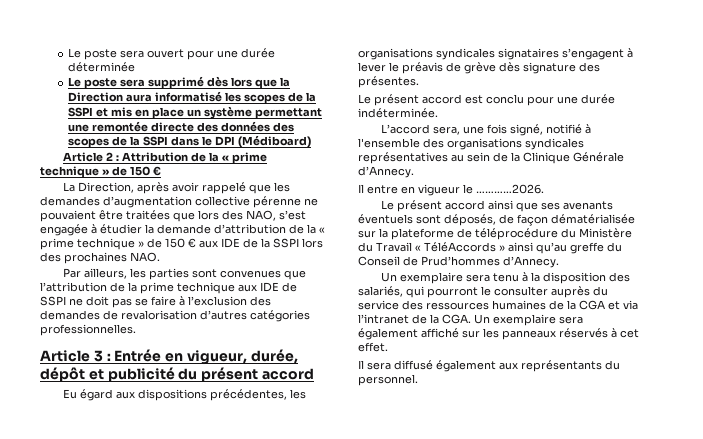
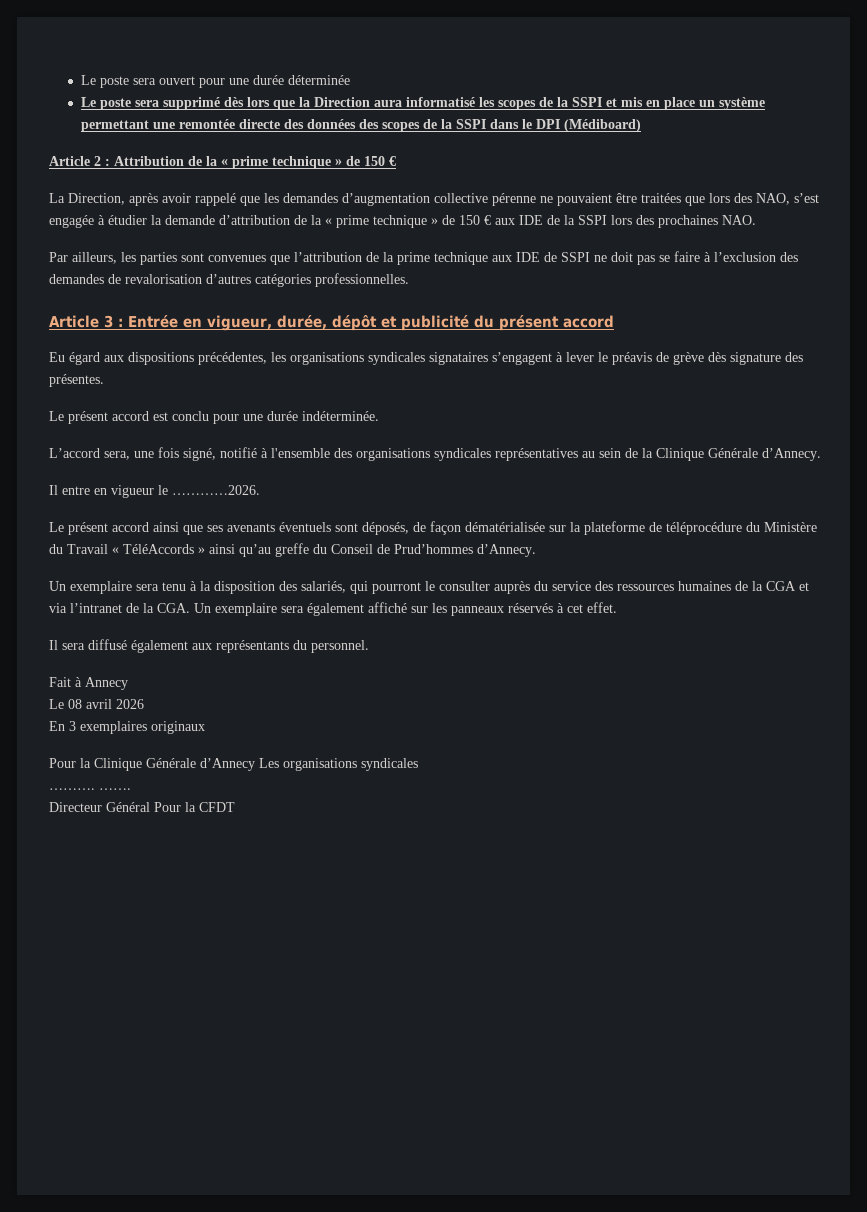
(418, 380) none -> [49,677,128,690] [49,699,144,709] [49,721,205,734] [49,758,418,771] [49,788,131,790] [49,802,235,812] // Fait à Annecy // Le 08 avril 2026 // En 3 exemplaires originaux // Pour la Clinique Générale d’Annecy Les organisations syndicales // ………. ……. // Directeur Général Pour la CFDT

